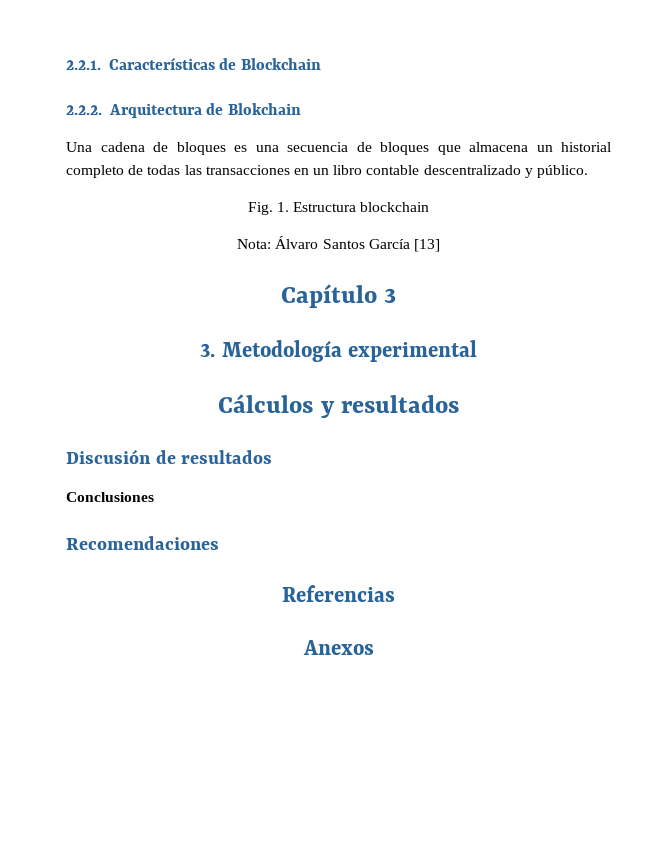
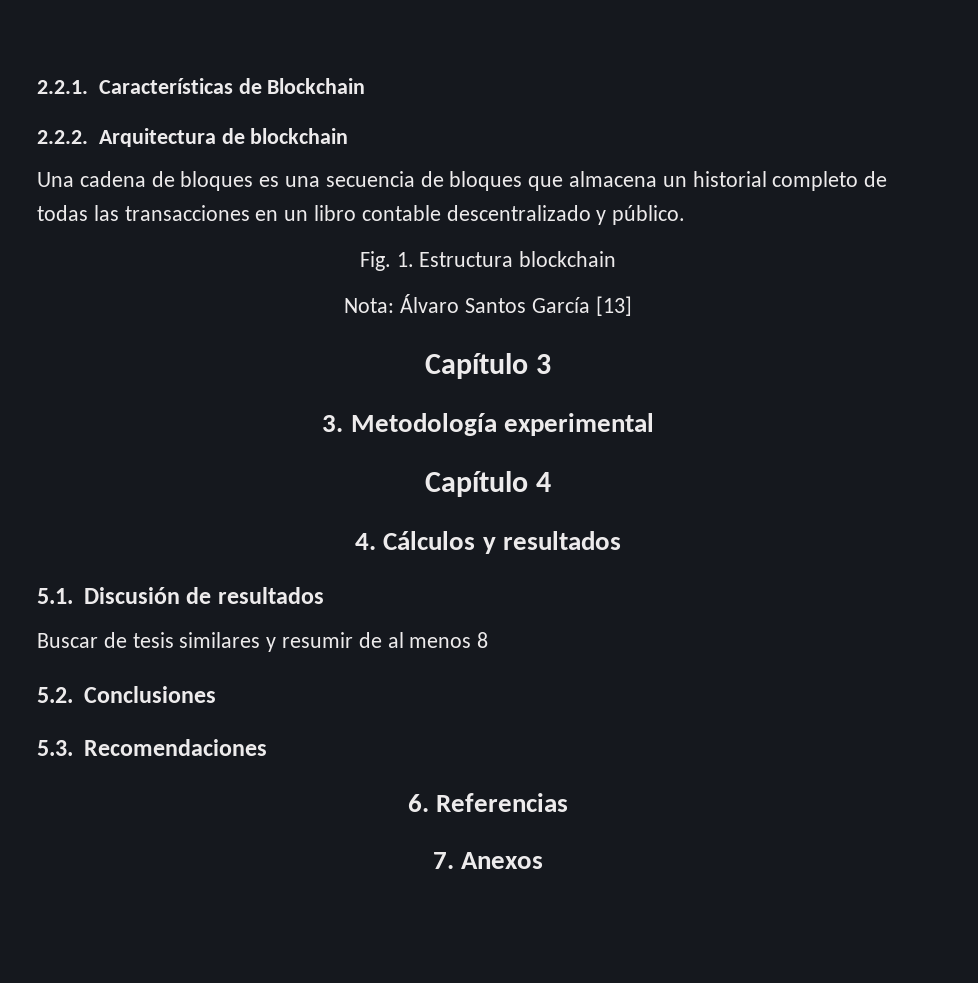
[228,103,302,115] Blokchain -> [250,128,349,144] blockchain
(477, 351) none -> [424,471,552,497] [355,533,377,550] Capítulo 4 // 4.
(459, 404) none -> [37,588,73,604] 5.1.
(273, 457) none -> [37,632,489,652] [37,687,73,703] Buscar de tesis similares y resumir de al menos 8 // 5.2.
(154, 497) none -> [37,740,73,756] 5.3.
(219, 543) none -> [407,794,429,812] 6.
(395, 593) none -> [432,852,454,869] 7.

